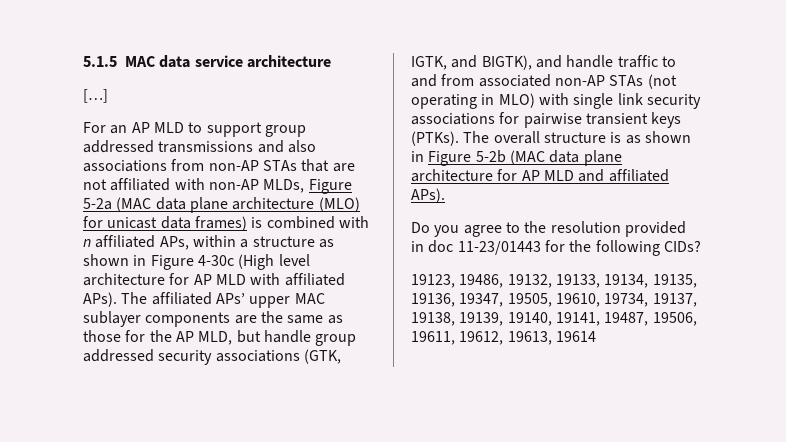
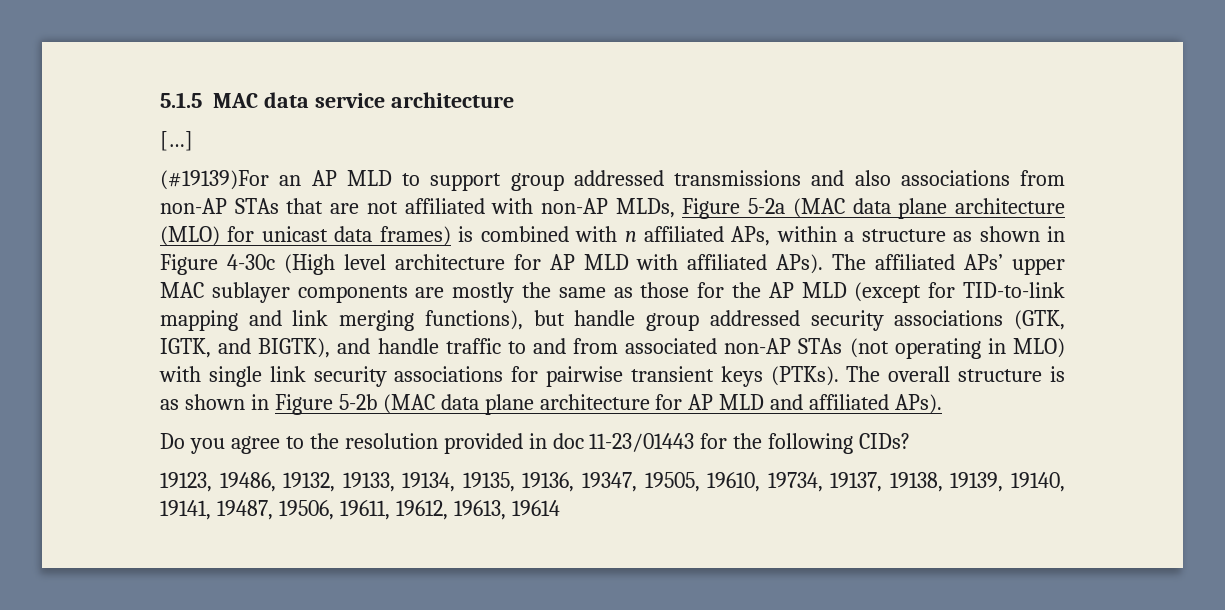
[83,122,106,133] For -> [160,170,269,190] (#19139)For
(257, 319) none -> [452,282,515,303] mostly
[198,331,233,345] MLD, -> [801,282,1065,303] [160,310,523,331] MLD (except for TID-to-link mapping and link merging functions),

